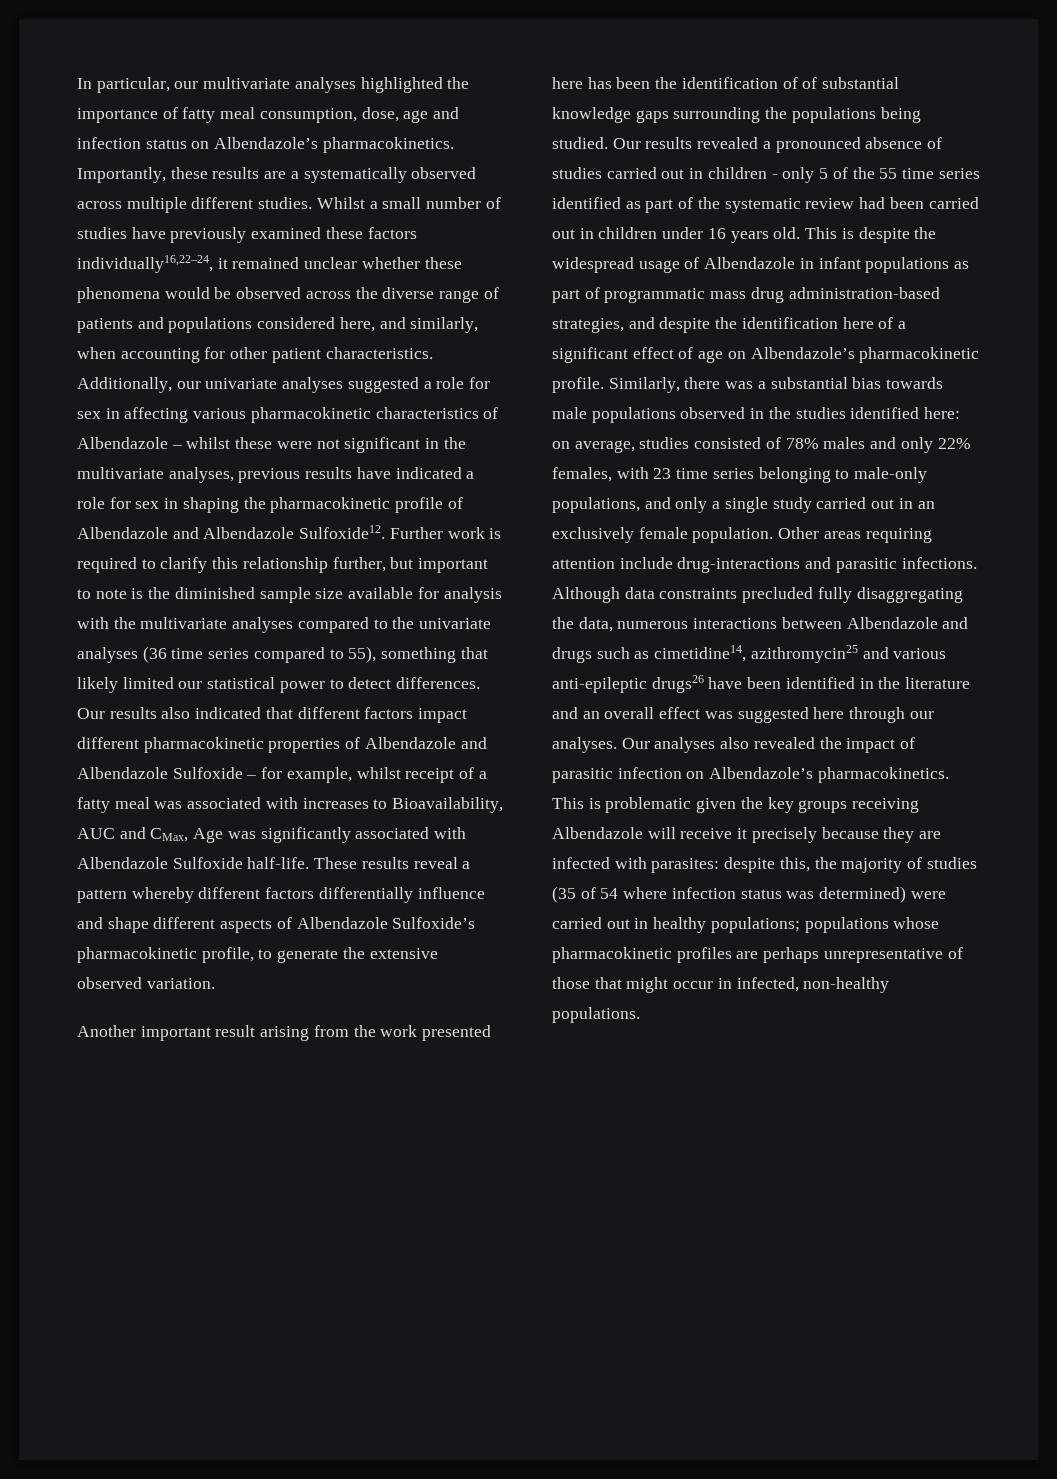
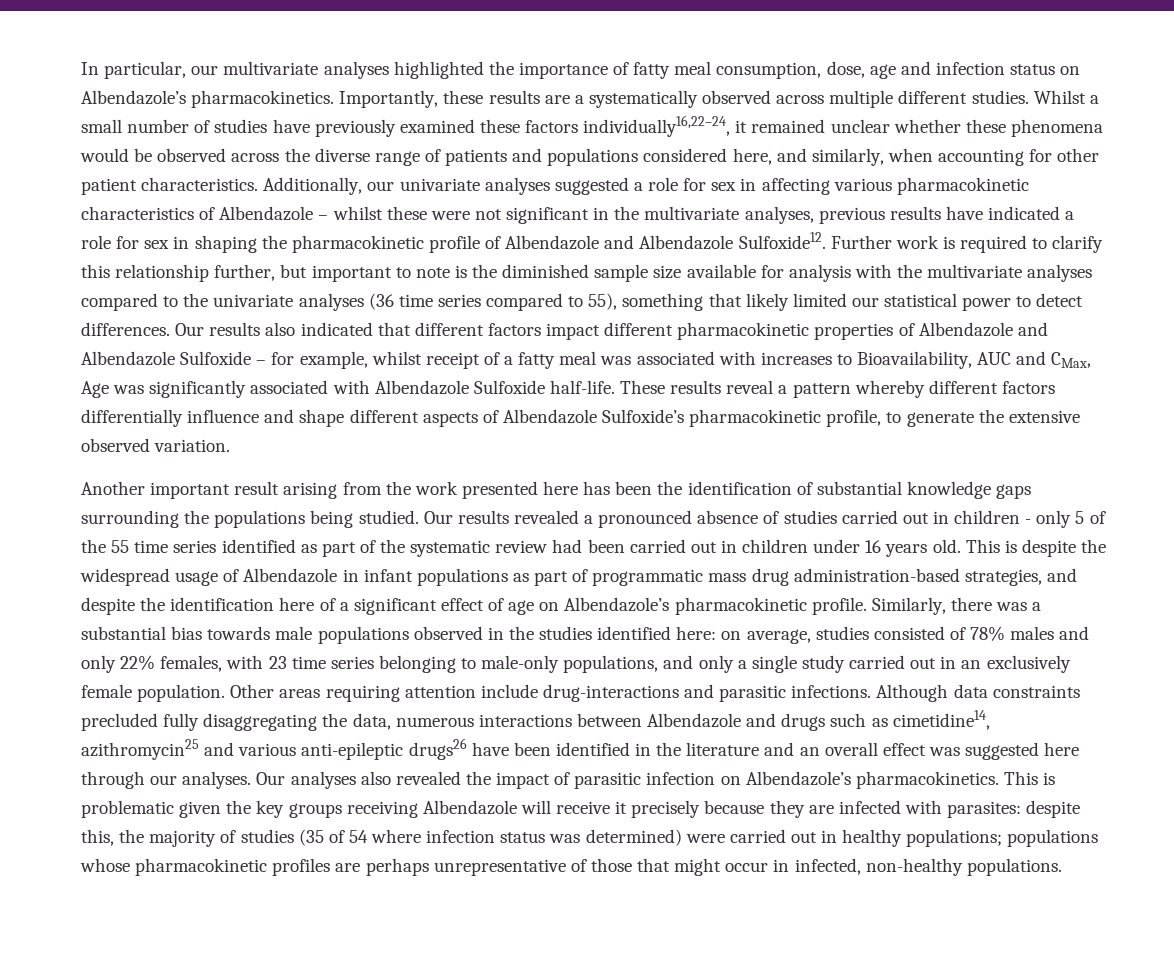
[802,77,818,89] of -> (813, 488) none

